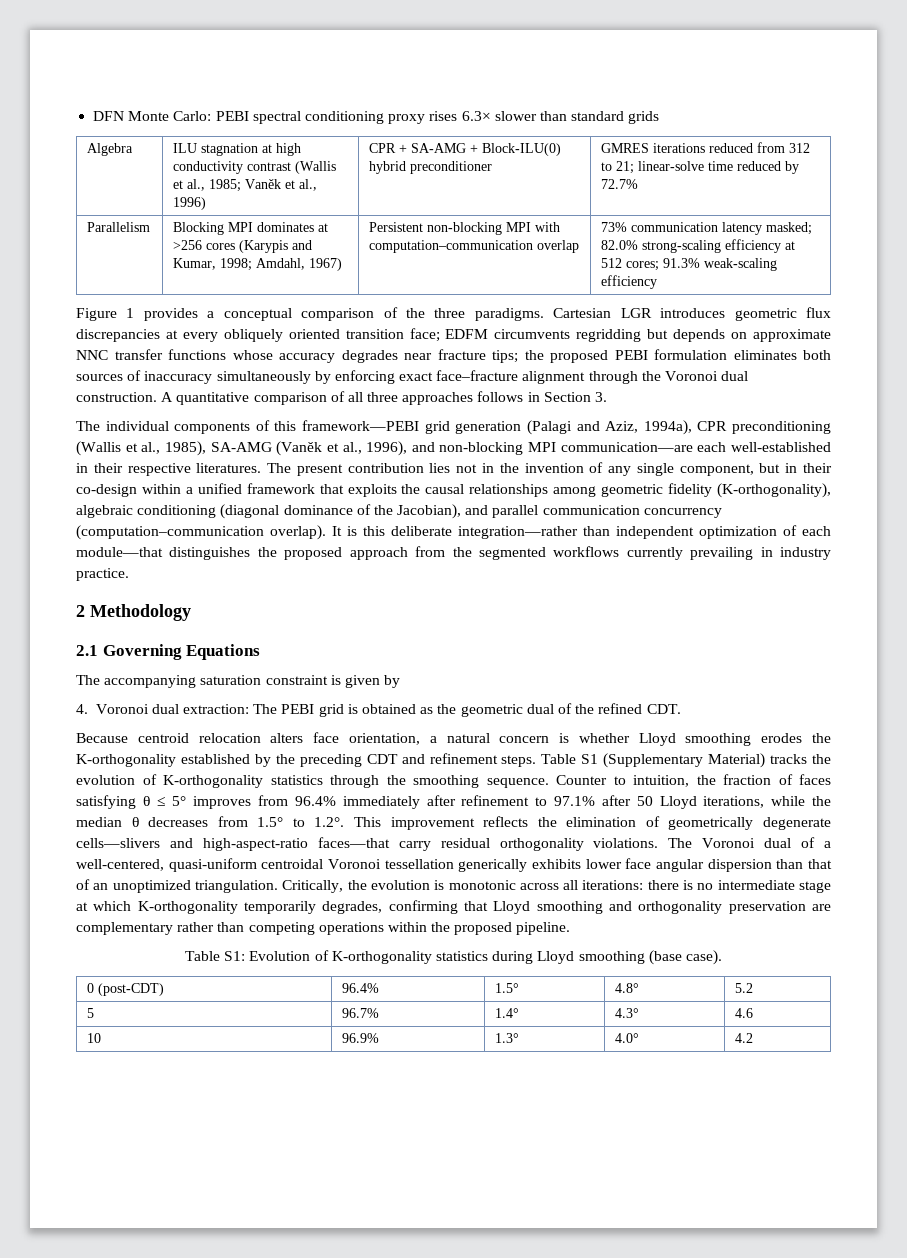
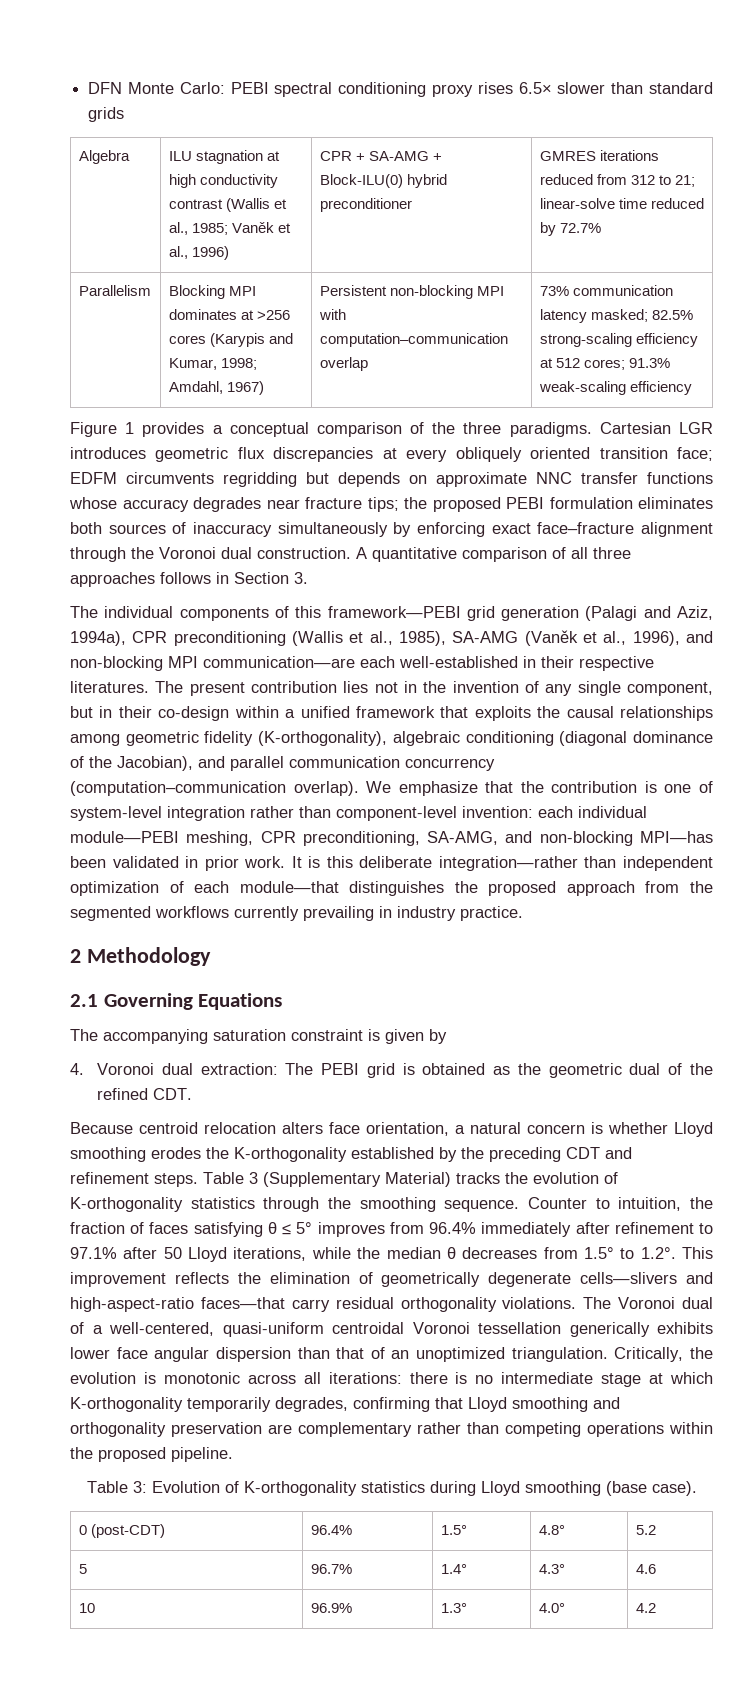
[461,111,491,121] 6.3× -> [518,82,552,94] 6.5×
[601,240,639,250] 82.0% -> [651,310,693,320] 82.5%
(326, 532) none -> [366,781,713,796] [70,806,647,821] [70,831,713,846] [70,856,286,871] We emphasize that the contribution is one of system-level integration rather than component-level invention: each individual module—PEBI meshing, CPR preconditioning, SA-AMG, and non-blocking MPI—has been validated in prior work.
[581,754,599,764] S1 -> [249,1172,258,1184] 3
[224,951,246,961] S1: -> [132,1481,147,1493] 3:

